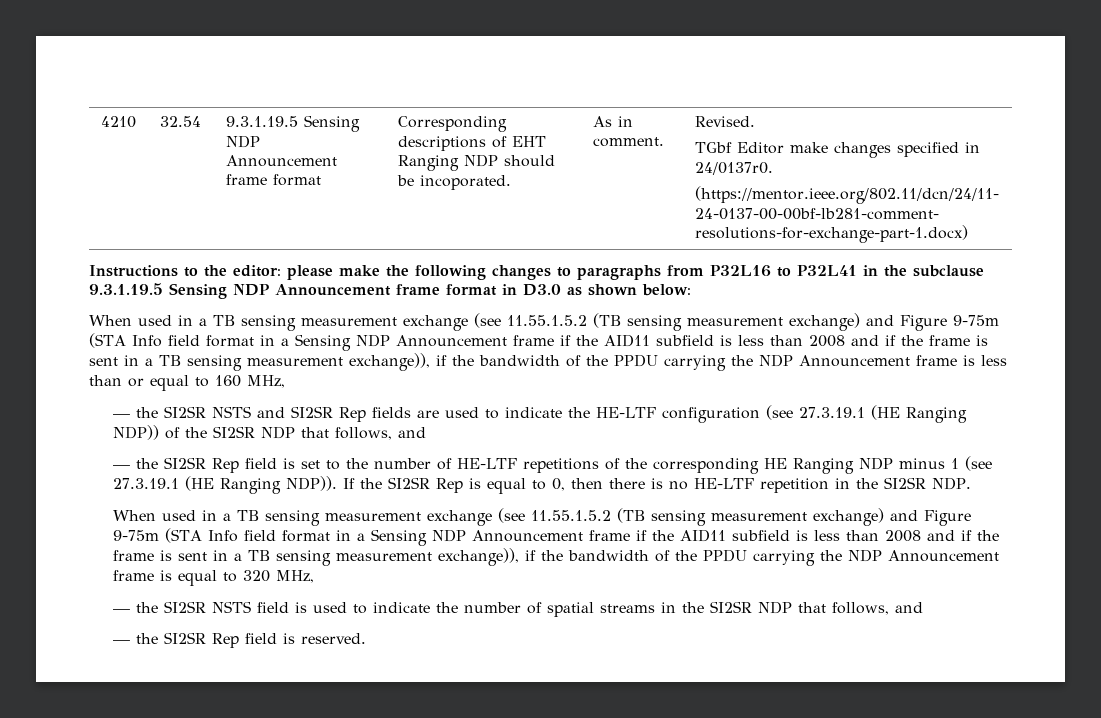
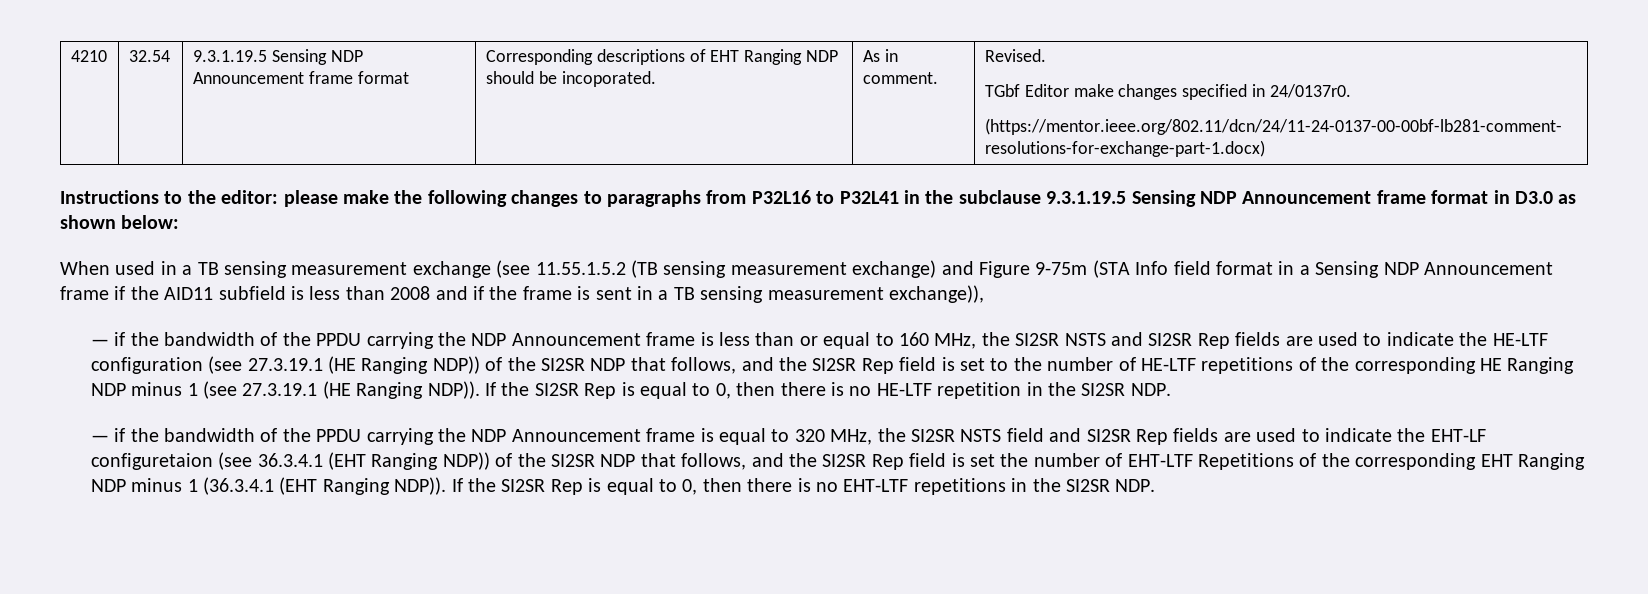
(430, 362) none -> [90,339,109,346] // —
[113,414,131,418] // — -> (977, 341) none
[113,465,131,469] // — -> (774, 364) none
[113,508,972,526] [113,528,1000,546] [113,548,520,566] When used in a TB sensing measurement exchange (see 11.55.1.5.2 (TB sensing measurement exchange) and Figure 9-75m (STA Info field format in a Sensing NDP Announcement frame if the AID11 subfield is less than 2008 and if the frame is sent in a TB sensing measurement exchange)), -> [90,435,109,442] —
[113,609,131,613] // — -> (873, 437) none
[295,601,924,617] [113,632,367,648] is used to indicate the number of spatial streams in the SI2SR NDP that follows, and // — the SI2SR Rep field is reserved. -> [1049,428,1486,445] [90,452,1586,470] [90,477,1156,495] and SI2SR Rep fields are used to indicate the EHT-LF configuretaion (see 36.3.4.1 (EHT Ranging NDP)) of the SI2SR NDP that follows, and the SI2SR Rep field is set the number of EHT-LTF Repetitions of the corresponding EHT Ranging NDP minus 1 (36.3.4.1 (EHT Ranging NDP)). If the SI2SR Rep is equal to 0, then there is no EHT-LTF repetitions in the SI2SR NDP.

